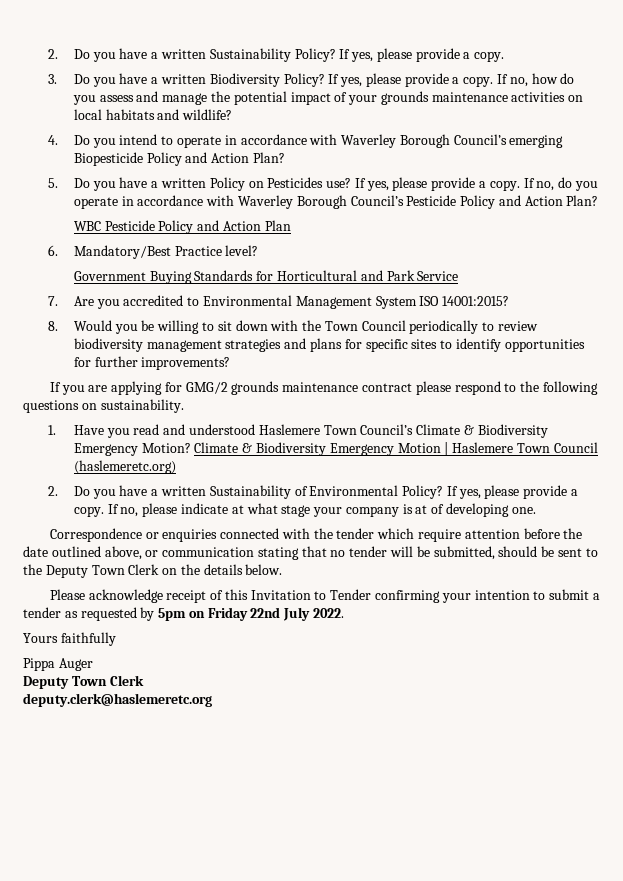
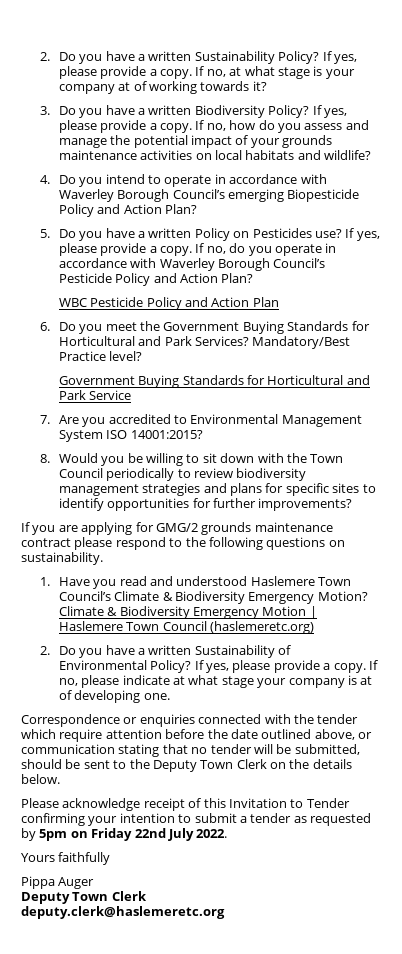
(505, 56) none -> [195,66,355,79] [58,81,267,94] If no, at what stage is your company at of working towards it?
(59, 250) none -> [58,321,370,334] [58,336,250,346] Do you meet the Government Buying Standards for Horticultural and Park Services?

